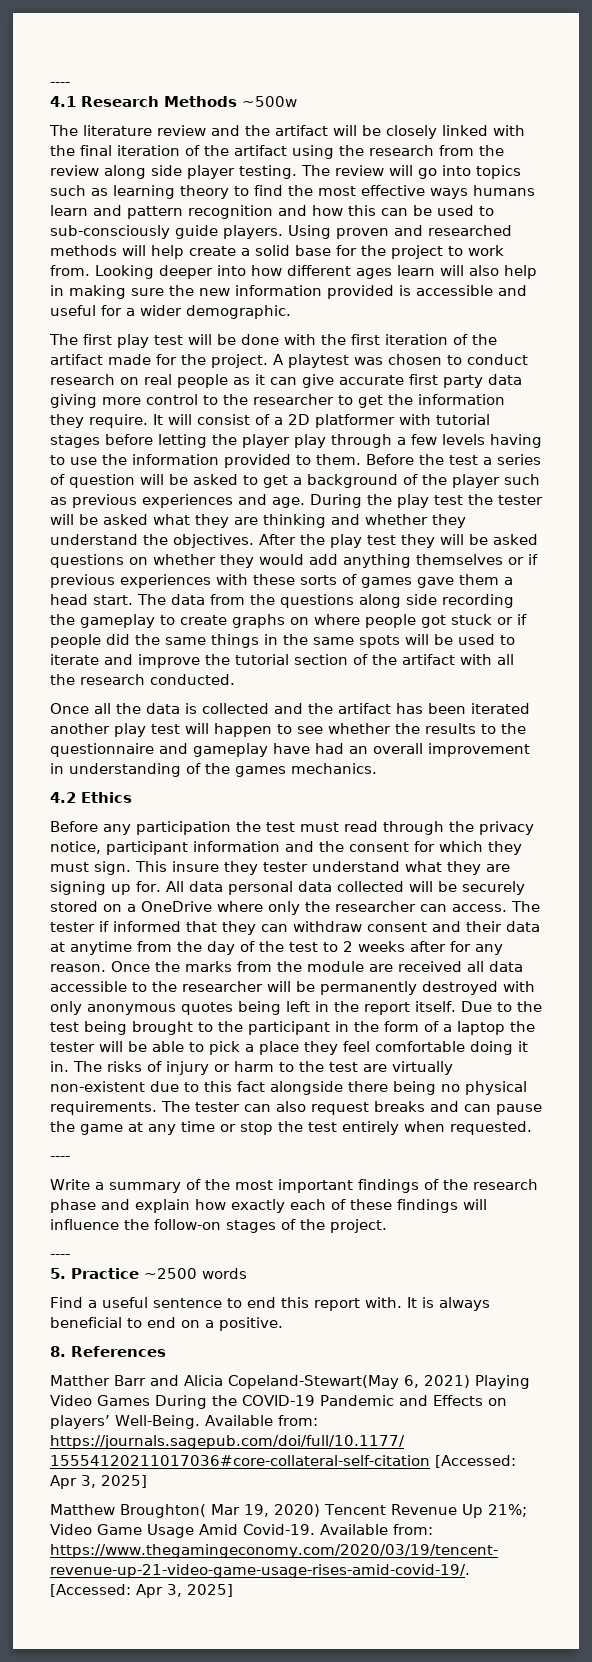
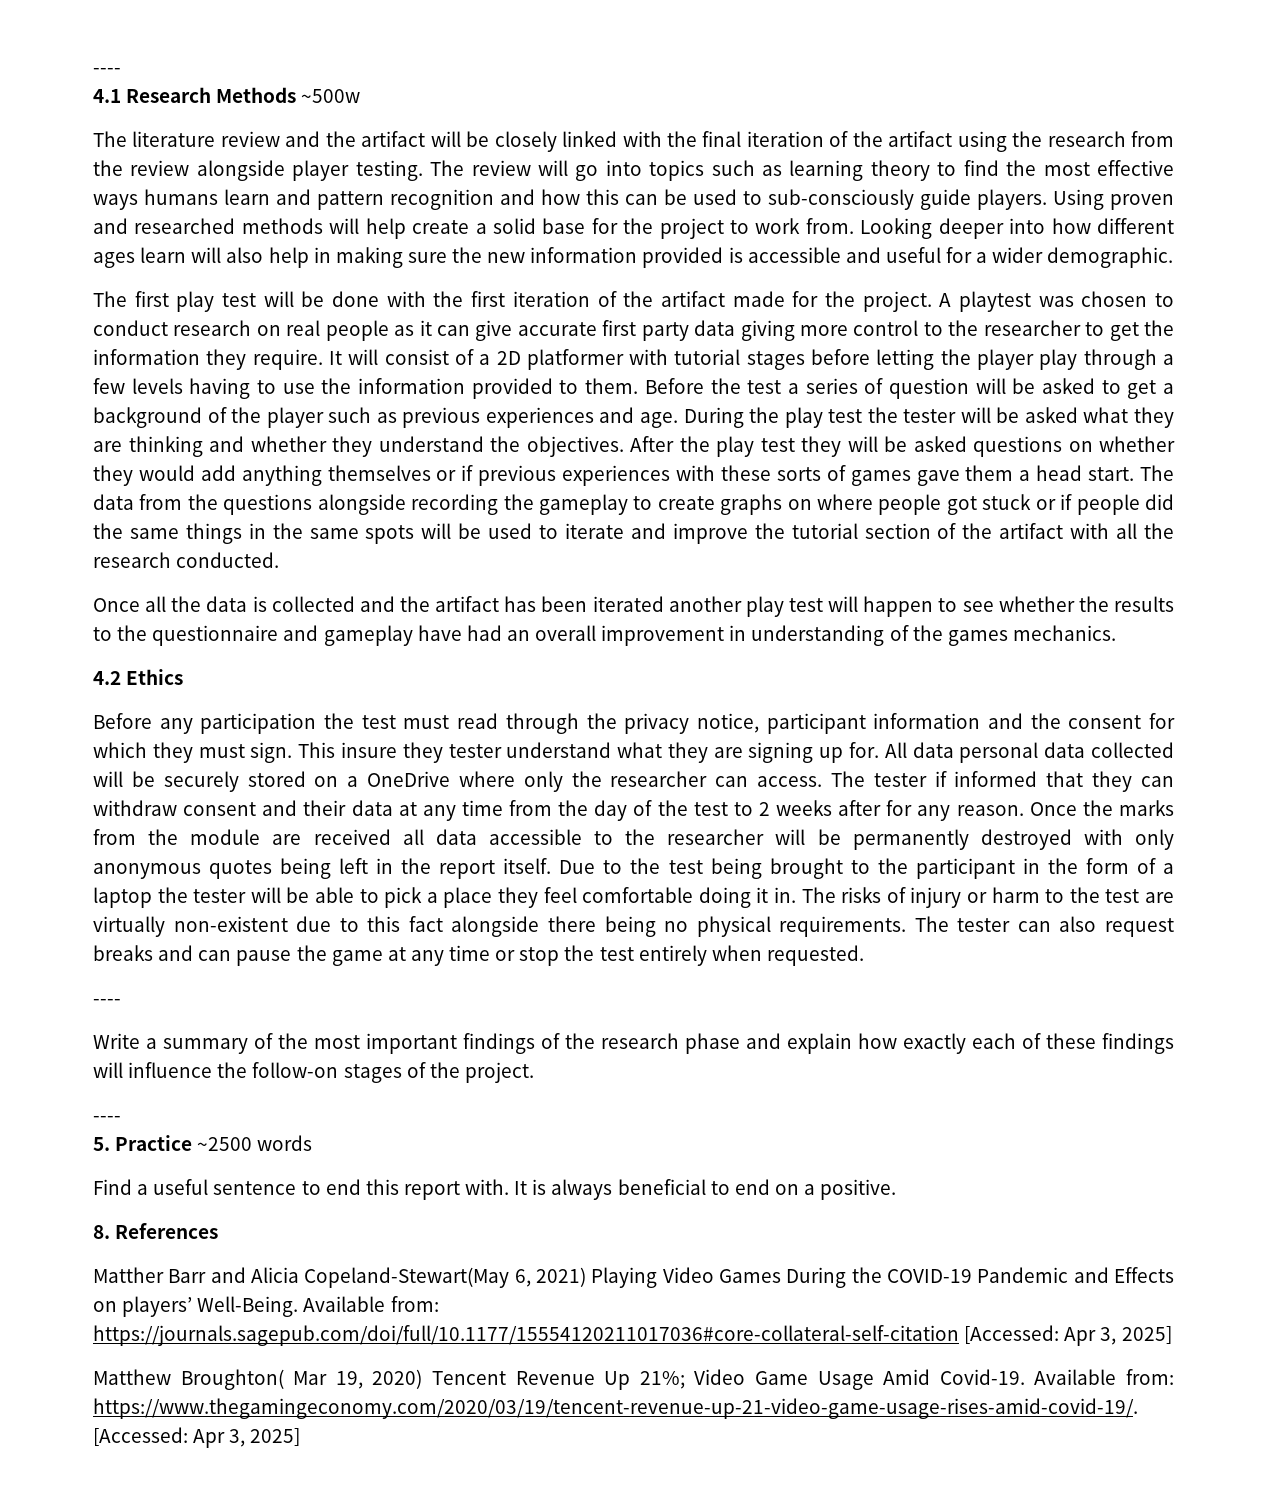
[104,165,182,179] along side -> [196,160,285,181] alongside
[359,594,437,608] along side -> [317,494,406,515] alongside
[70,941,132,955] anytime -> [422,800,503,821] any time

